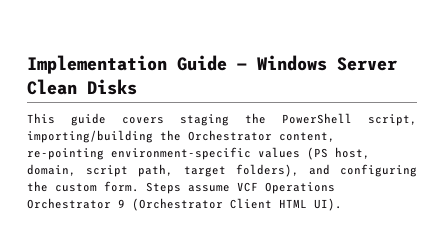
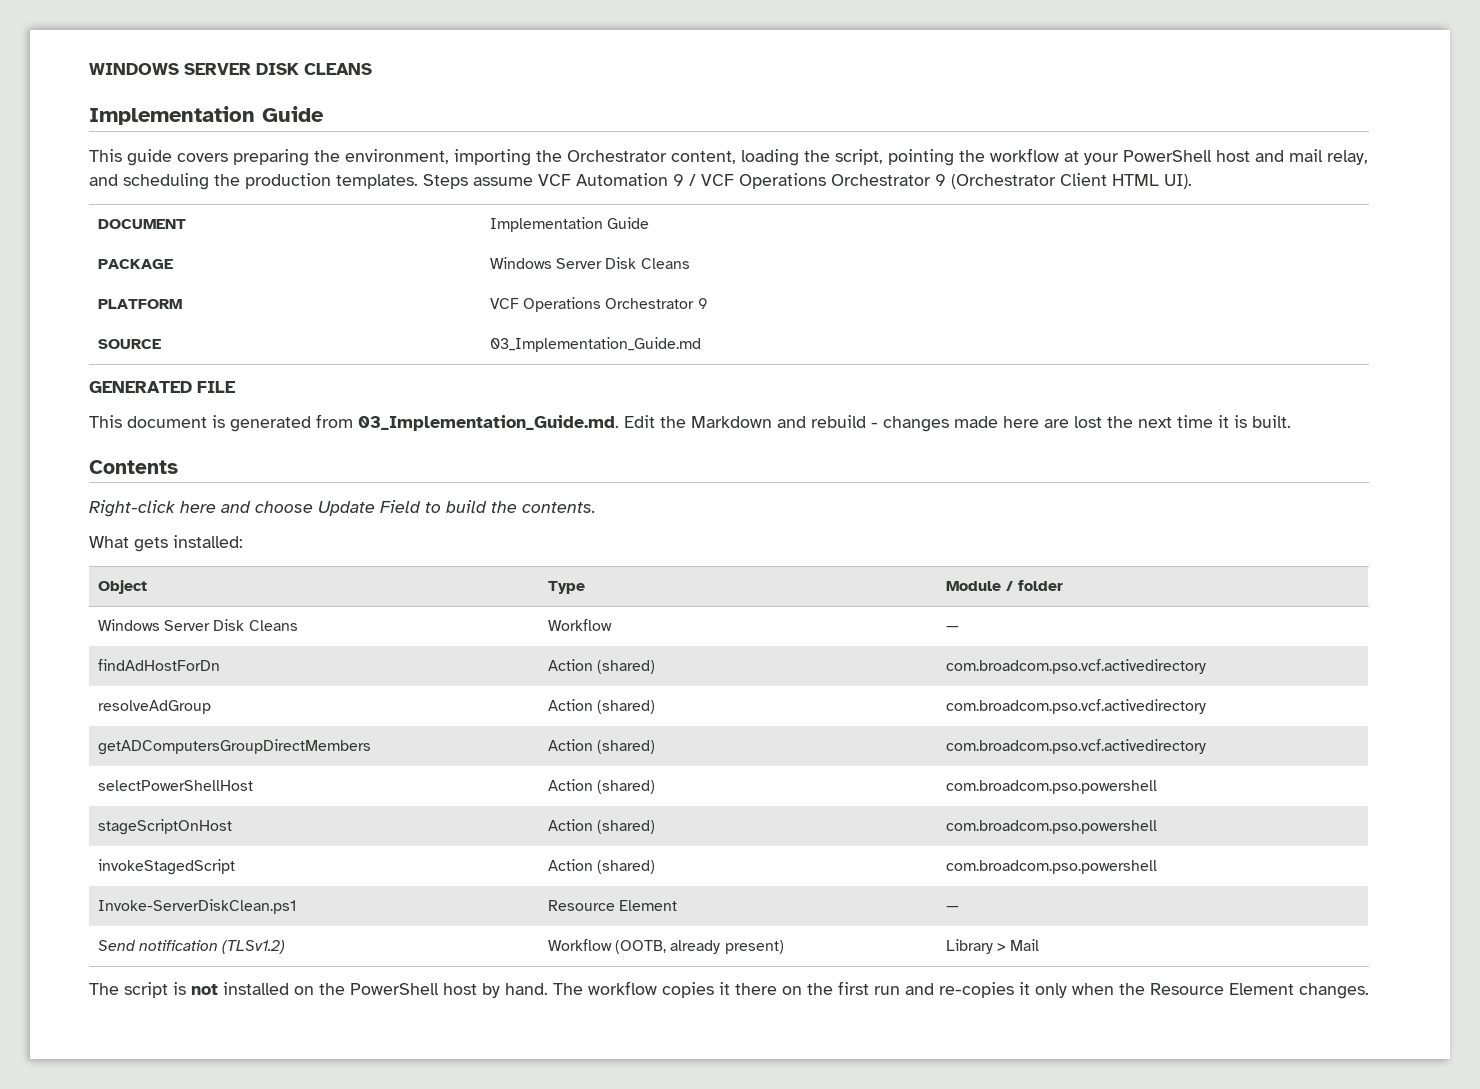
[27,55,397,74] [27,79,137,95] [27,113,417,126] [27,130,335,143] [27,147,370,160] [27,164,417,177] [27,181,230,194] Implementation Guide — Windows Server Clean Disks // This guide covers staging the PowerShell script, importing/building the Orchestrator content, re-pointing environment-specific values (PS host, domain, script path, target folders), and configuring the custom form. Steps assume -> [89,63,372,75] [89,106,324,125] [89,148,1368,166] [89,173,696,190] WINDOWS SERVER DISK CLEANS // Implementation Guide // This guide covers preparing the environment, importing the Orchestrator content, loading the script, pointing the workflow at your PowerShell host and mail relay, and scheduling the production templates. Steps assume VCF Automation 9 /
(342, 204) none -> [97,219,186,229] [489,217,649,232] [97,259,173,269] [489,257,690,269] [97,299,182,309] [489,297,708,312] [97,339,161,349] [489,337,701,352] [89,381,236,393] [89,414,1291,432] [89,460,178,474] [89,500,596,517] [89,535,243,552] [97,580,147,594] [547,581,585,594] [945,580,1063,591] [97,619,298,631] [547,619,612,631] [945,626,959,631] [97,659,220,671] [547,659,655,674] [945,659,1206,674] [97,700,211,714] [547,699,655,714] [945,699,1206,714] [97,739,371,755] [547,739,655,754] [945,739,1206,754] [97,780,253,791] [547,779,655,794] [945,780,1157,794] [97,819,232,835] [547,819,655,834] [945,820,1157,834] [97,859,235,875] [547,859,655,874] [945,860,1157,874] [97,899,296,914] [547,900,677,911] [945,906,959,911] [97,940,286,954] [547,939,784,954] [945,939,1040,954] [89,981,1369,999] // DOCUMENT | Implementation Guide // PACKAGE | Windows Server Disk Cleans // PLATFORM | VCF Operations Orchestrator 9 // SOURCE | 03_Implementation_Guide.md // GENERATED FILE // This document is generated from 03_Implementation_Guide.md. Edit the Markdown and rebuild - changes made here are lost the next time it is built. // Contents // Right-click here and choose Update Field to build the contents. // What gets installed: // Object | Type | Module / folder // Windows Server Disk Cleans | Workflow | — // findAdHostForDn | Action (shared) | com.broadcom.pso.vcf.activedirectory // resolveAdGroup | Action (shared) | com.broadcom.pso.vcf.activedirectory // getADComputersGroupDirectMembers | Action (shared) | com.broadcom.pso.vcf.activedirectory // selectPowerShellHost | Action (shared) | com.broadcom.pso.powershell // stageScriptOnHost | Action (shared) | com.broadcom.pso.powershell // invokeStagedScript | Action (shared) | com.broadcom.pso.powershell // Invoke-ServerDiskClean.ps1 | Resource Element | — // Send notification (TLSv1.2) | Workflow (OOTB, already present) | Library > Mail // The script is not installed on the PowerShell host by hand. The workflow copies it there on the first run and re-copies it only when the Resource Element changes.

